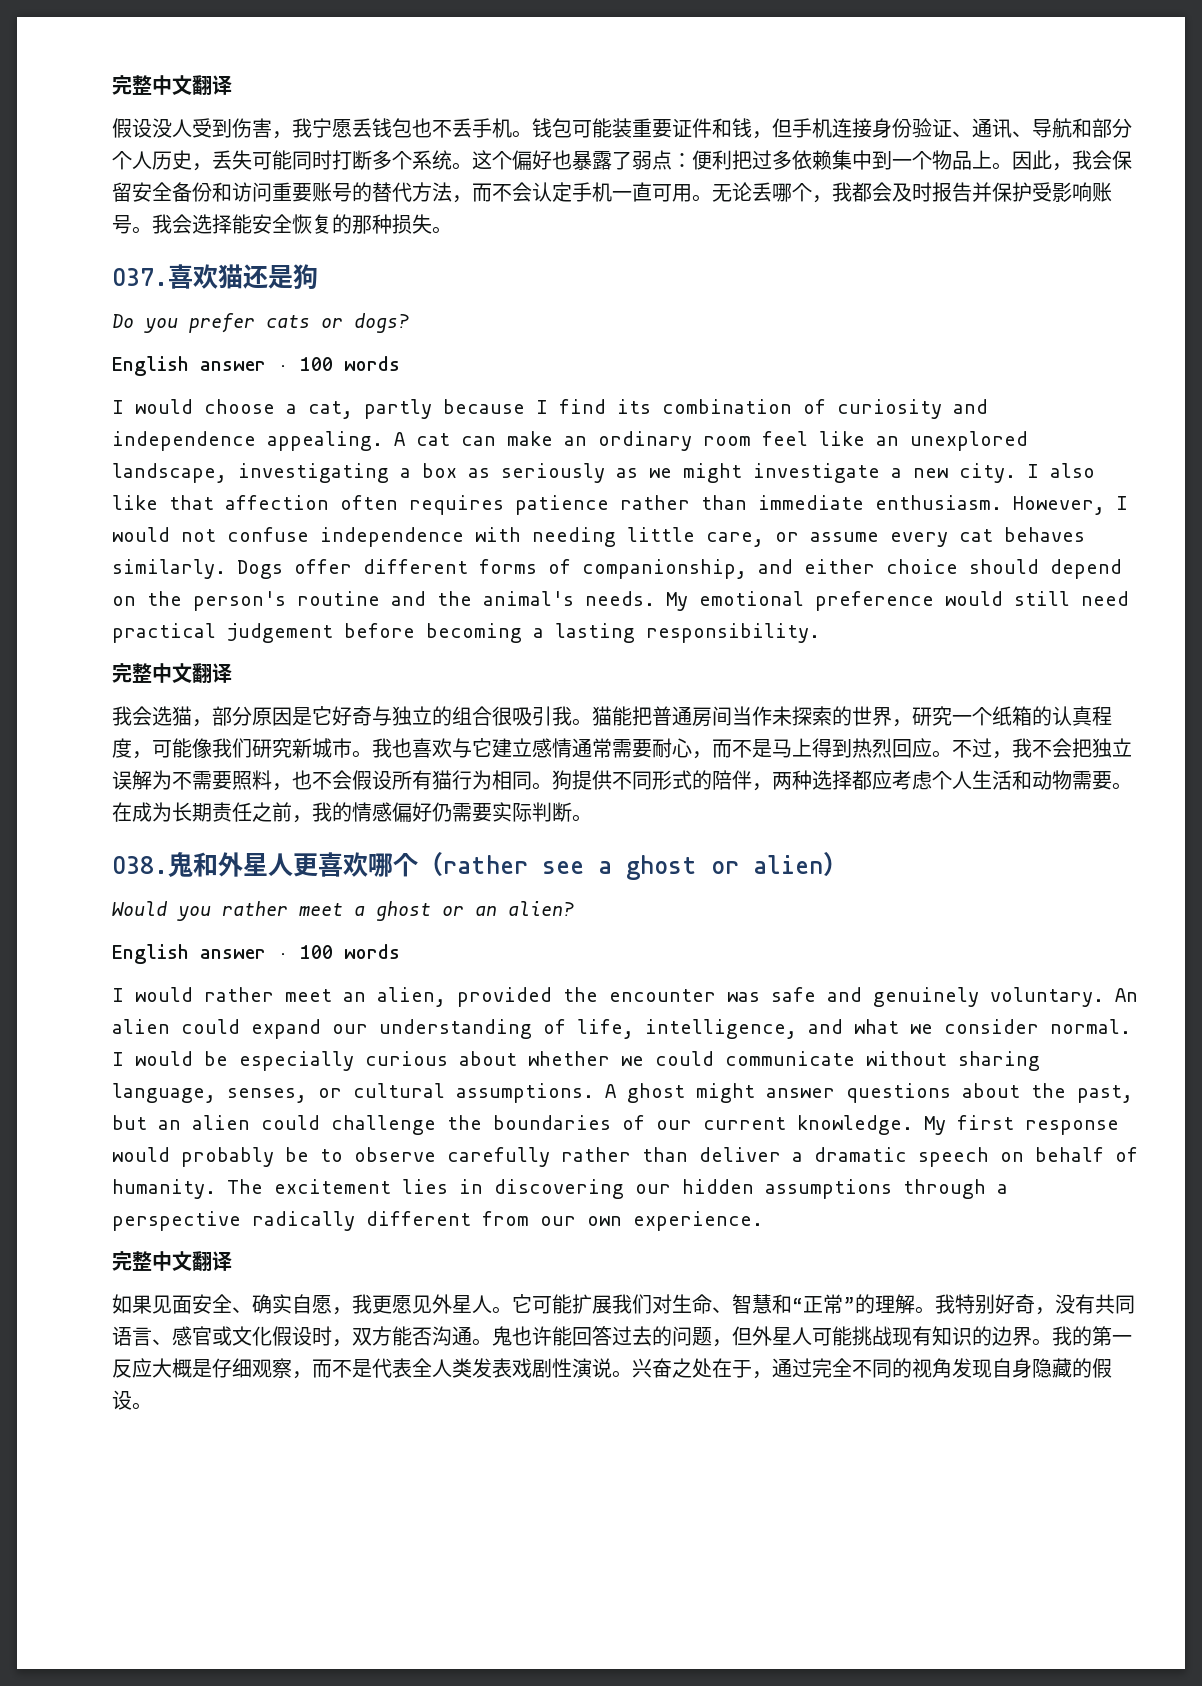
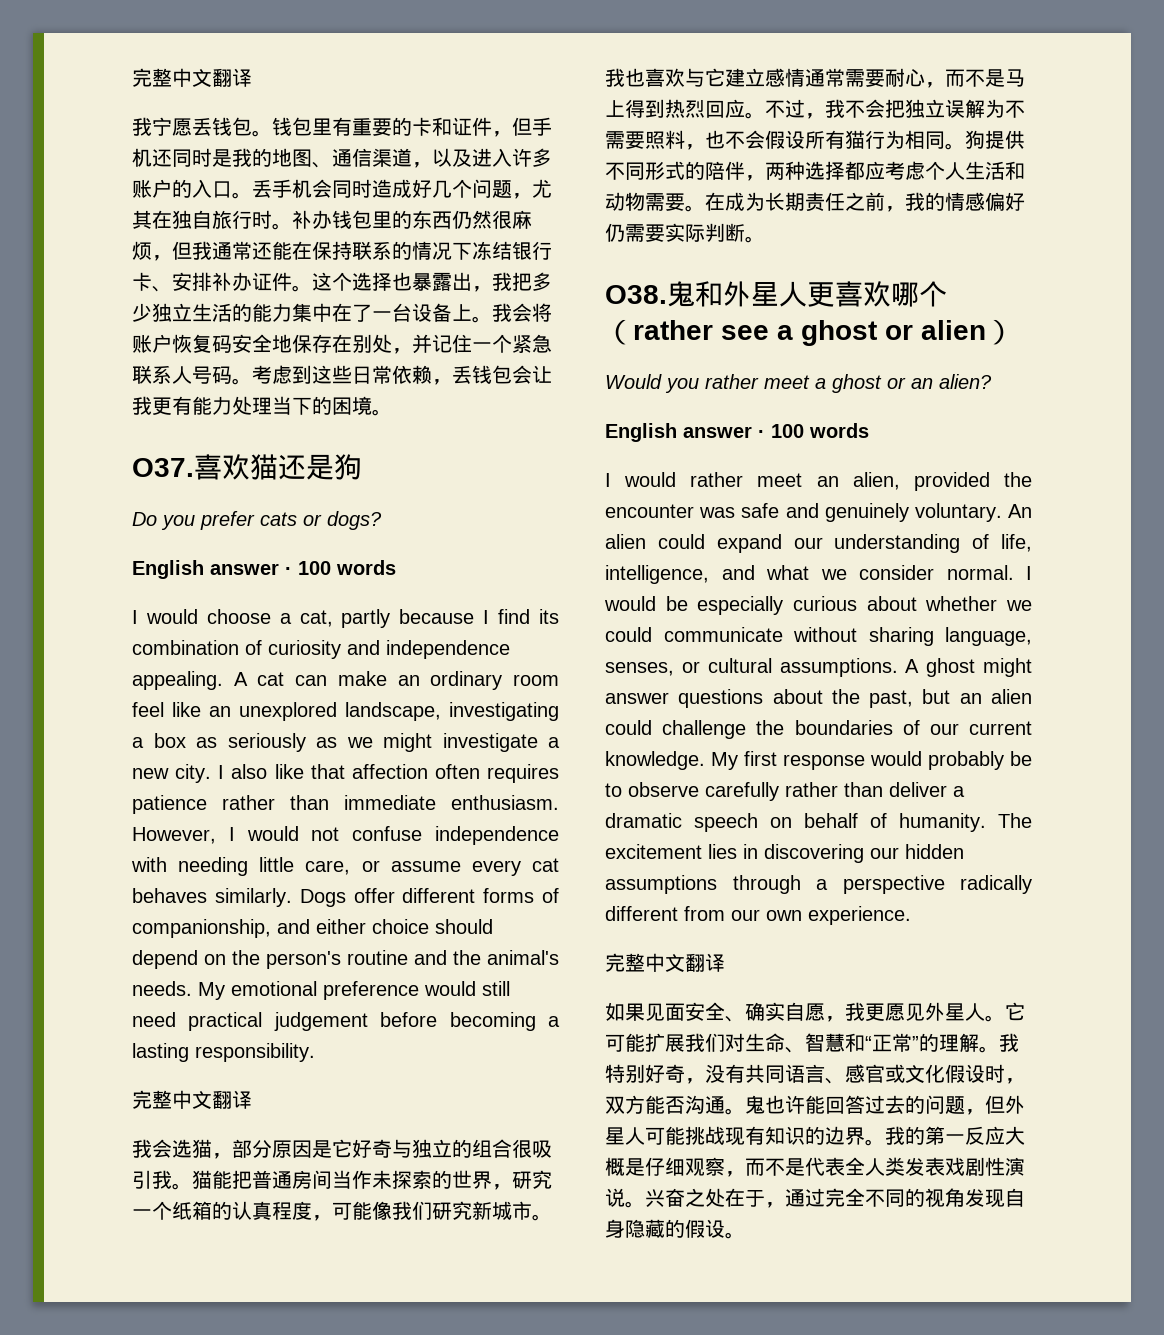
[112,75,232,95] [112,118,1132,139] [112,150,1132,171] [112,182,1112,203] [112,214,432,234] 完整中文翻译 // 假设没人受到伤害，我宁愿丢钱包也不丢手机。钱包可能装重要证件和钱，但手机连接身份验证、通讯、导航和部分个人历史，丢失可能同时打断多个系统。这个偏好也暴露了弱点：便利把过多依赖集中到一个物品上。因此，我会保留安全备份和访问重要账号的替代方法，而不会认定手机一直可用。无论丢哪个，我都会及时报告并保护受影响账号。我会选择能安全恢复的那种损失 -> [132,68,252,87] [132,117,552,137] [132,148,552,168] [132,179,552,199] [132,210,532,230] [132,241,552,261] [132,272,552,292] [132,303,552,323] [132,334,552,354] [132,365,552,385] [132,396,372,415] 完整中文翻译 // 我宁愿丢钱包。钱包里有重要的卡和证件，但手机还同时是我的地图、通信渠道，以及进入许多账户的入口。丢手机会同时造成好几个问题，尤其在独自旅行时。补办钱包里的东西仍然很麻烦，但我通常还能在保持联系的情况下冻结银行卡、安排补办证件。这个选择也暴露出，我把多少独立生活的能力集中在了一台设备上。我会将账户恢复码安全地保存在别处，并记住一个紧急联系人号码。考虑到这些日常依赖，丢钱包会让我更有能力处理当下的困境

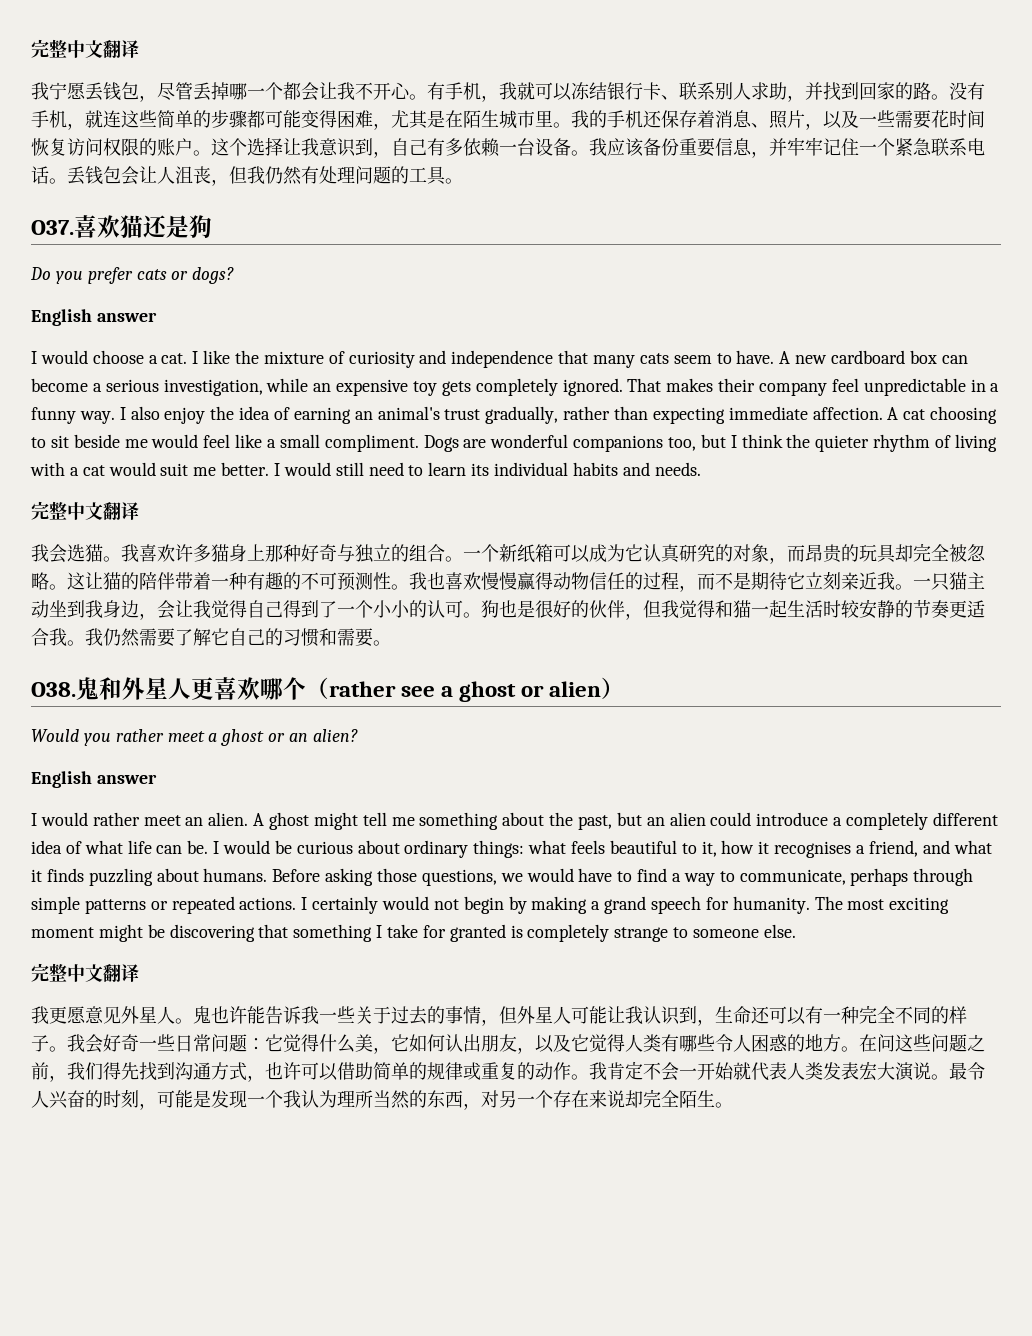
[252,117,552,137] [132,148,552,168] [132,179,552,199] [132,210,532,230] [132,241,552,261] [132,272,552,292] [132,303,552,323] [132,334,552,354] [132,365,552,385] [132,396,372,415] 。钱包里有重要的卡和证件，但手机还同时是我的地图、通信渠道，以及进入许多账户的入口。丢手机会同时造成好几个问题，尤其在独自旅行时。补办钱包里的东西仍然很麻烦，但我通常还能在保持联系的情况下冻结银行卡、安排补办证件。这个选择也暴露出，我把多少独立生活的能力集中在了一台设备上。我会将账户恢复码安全地保存在别处，并记住一个紧急联系人号码。考虑到这些日常依赖，丢钱包会让我更有能力处理当下的困境 -> [139,82,985,102] [31,110,985,130] [31,137,985,158] [31,166,446,186] ，尽管丢掉哪一个都会让我不开心。有手机，我就可以冻结银行卡、联系别人求助，并找到回家的路。没有手机，就连这些简单的步骤都可能变得困难，尤其是在陌生城市里。我的手机还保存着消息、照片，以及一些需要花时间恢复访问权限的账户。这个选择让我意识到，自己有多依赖一台设备。我应该备份重要信息，并牢牢记住一个紧急联系电话。丢钱包会让人沮丧，但我仍然有处理问题的工具
[285,560,396,575] · 100 words -> (157, 317) none
[299,609,560,628] [132,640,510,659] [132,671,559,690] [132,702,559,721] [132,733,560,752] [132,764,559,783] [132,795,559,814] [132,826,559,845] [131,857,559,876] [132,888,559,907] [132,919,493,938] [132,950,559,969] [132,981,510,1000] [132,1012,560,1031] [132,1043,315,1062] cat, partly because I find its combination of curiosity and independence appealing. A cat can make an ordinary room feel like an unexplored landscape, investigating a box as seriously as we might investigate a new city. I also like that affection often requires patience rather than immediate enthusiasm. However, I would not confuse independence with needing little care, or assume every cat behaves similarly. Dogs offer different forms of companionship, and either choice should depend on the person's routine and the animal's needs. My emotional preference would still need practical judgement before becoming a lasting responsibility. -> [161,350,968,368] [31,378,1000,396] [31,406,998,424] [31,434,997,452] [30,462,701,476] cat. I like the mixture of curiosity and independence that many cats seem to have. A new cardboard box can become a serious investigation, while an expensive toy gets completely ignored. That makes their company feel unpredictable in a funny way. I also enjoy the idea of earning an animal's trust gradually, rather than expecting immediate affection. A cat choosing to sit beside me would feel like a small compliment. Dogs are wonderful companions too, but I think the quieter rhythm of living with a cat would suit me better. I would still need to learn its individual habits and needs.
[212,1139,552,1159] [132,1170,552,1190] [132,1201,552,1221] [605,68,1025,88] [605,99,1025,119] [605,130,1025,150] [605,161,1025,181] [605,192,1025,212] [605,223,745,242] ，部分原因是它好奇与独立的组合很吸引我。猫能把普通房间当作未探索的世界，研究一个纸箱的认真程度，可能像我们研究新城市。我也喜欢与它建立感情通常需要耐心，而不是马上得到热烈回应。不过，我不会把独立误解为不需要照料，也不会假设所有猫行为相同。狗提供不同形式的陪伴，两种选择都应考虑个人生活和动物需要。在成为长期责任之前，我的情感偏好仍需要实际判断 -> [103,543,986,564] [31,571,985,592] [31,599,985,620] [31,628,373,647] 。我喜欢许多猫身上那种好奇与独立的组合。一个新纸箱可以成为它认真研究的对象，而昂贵的玩具却完全被忽略。这让猫的陪伴带着一种有趣的不可预测性。我也喜欢慢慢赢得动物信任的过程，而不是期待它立刻亲近我。一只猫主动坐到我身边，会让我觉得自己得到了一个小小的认可。狗也是很好的伙伴，但我觉得和猫一起生活时较安静的节奏更适合我。我仍然需要了解它自己的习惯和需要
[758,423,869,438] · 100 words -> (157, 779) none
[852,472,1032,491] [605,503,1032,522] [605,534,1032,553] [605,565,1032,584] [604,596,1032,615] [605,627,1032,646] [605,658,1032,677] [605,689,764,708] alien, provided the encounter was safe and genuinely voluntary. An alien could expand our understanding of life, intelligence, and what we consider normal. I would be especially curious about whether we could communicate without sharing language, senses, or cultural assumptions. A ghost might answer questions -> [208,812,499,830] alien. A ghost might tell me something
[662,720,1032,739] [605,751,1032,770] [605,782,965,801] [605,813,1032,832] [605,844,964,863] [605,875,1032,894] [605,906,911,925] [605,953,725,972] [605,1002,1025,1022] [605,1033,1019,1053] [605,1064,1025,1084] [605,1095,1025,1115] [605,1126,1025,1146] [605,1157,1025,1177] [605,1188,1025,1208] [605,1219,725,1238] challenge the boundaries of our current knowledge. My first response would probably be to observe carefully rather than deliver a dramatic speech on behalf of humanity. The excitement lies in discovering our hidden assumptions through a perspective radically different from our own experience. // 完整中文翻译 // 如果见面安全、确实自愿，我更愿见外星人。它可能扩展我们对生命、智慧和“正常”的理解。我特别好奇，没有共同语言、感官或文化假设时，双方能否沟通。鬼也许能回答过去的问题，但外星人可能挑战现有知识的边界。我的第一反应大概是仔细观察，而不是代表全人类发表戏剧性演说。兴奋之处在于，通过完全不同的视角发现自身隐藏的假设 -> [756,812,998,830] [31,840,992,858] [31,868,974,886] [31,896,950,914] [31,924,796,942] [31,963,139,982] [31,1005,967,1026] [31,1034,985,1054] [31,1061,985,1082] [31,1089,715,1110] introduce a completely different idea of what life can be. I would be curious about ordinary things: what feels beautiful to it, how it recognises a friend, and what it finds puzzling about humans. Before asking those questions, we would have to find a way to communicate, perhaps through simple patterns or repeated actions. I certainly would not begin by making a grand speech for humanity. The most exciting moment might be discovering that something I take for granted is completely strange to someone else. // 完整中文翻译 // 我更愿意见外星人。鬼也许能告诉我一些关于过去的事情，但外星人可能让我认识到，生命还可以有一种完全不同的样子。我会好奇一些日常问题：它觉得什么美，它如何认出朋友，以及它觉得人类有哪些令人困惑的地方。在问这些问题之前，我们得先找到沟通方式，也许可以借助简单的规律或重复的动作。我肯定不会一开始就代表人类发表宏大演说。最令人兴奋的时刻，可能是发现一个我认为理所当然的东西，对另一个存在来说却完全陌生

